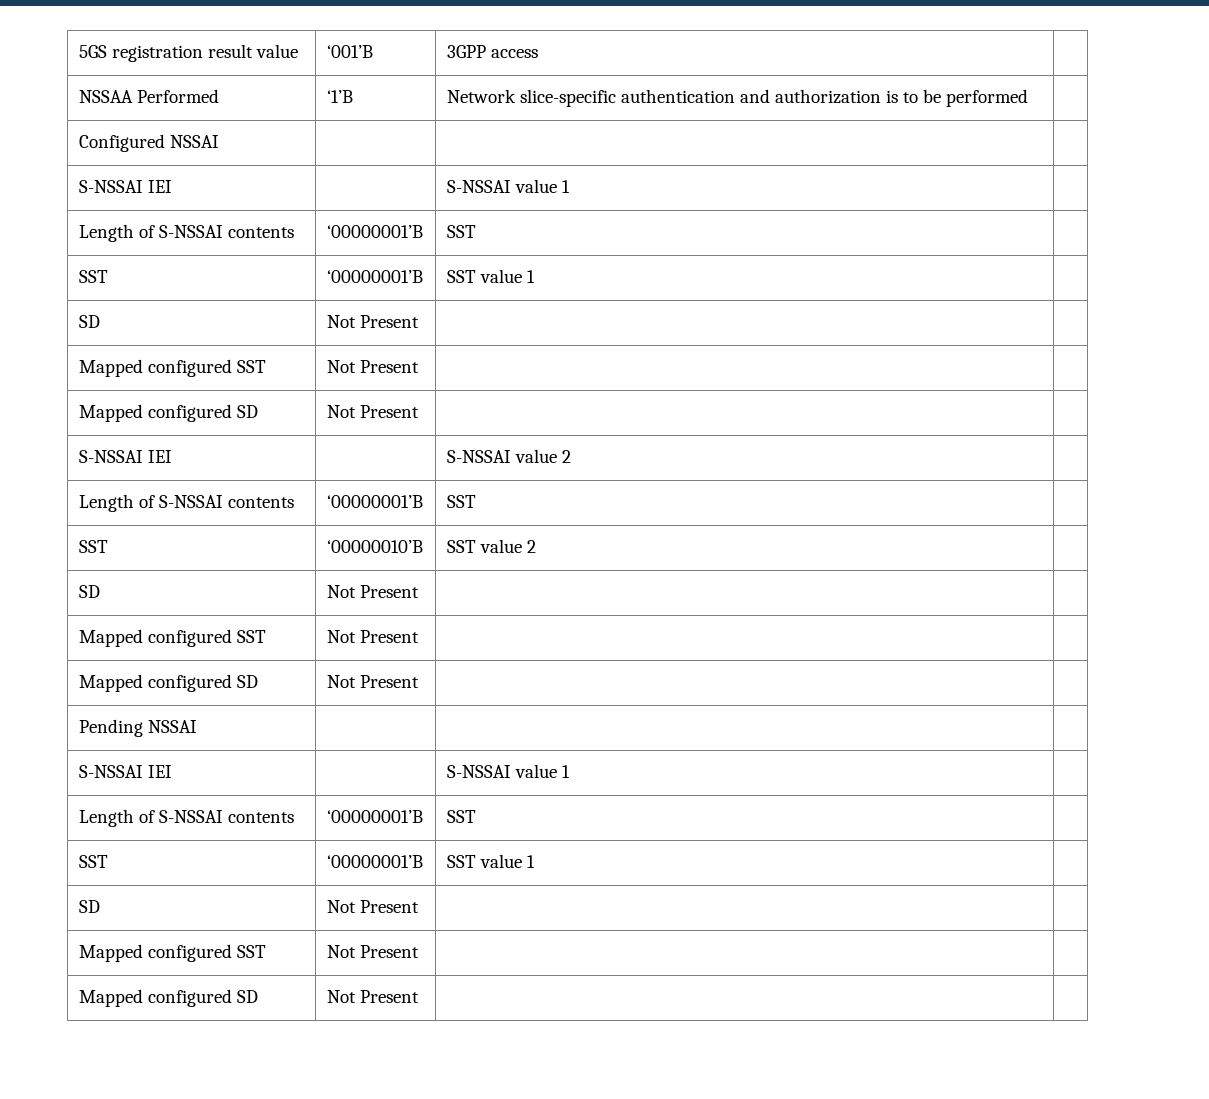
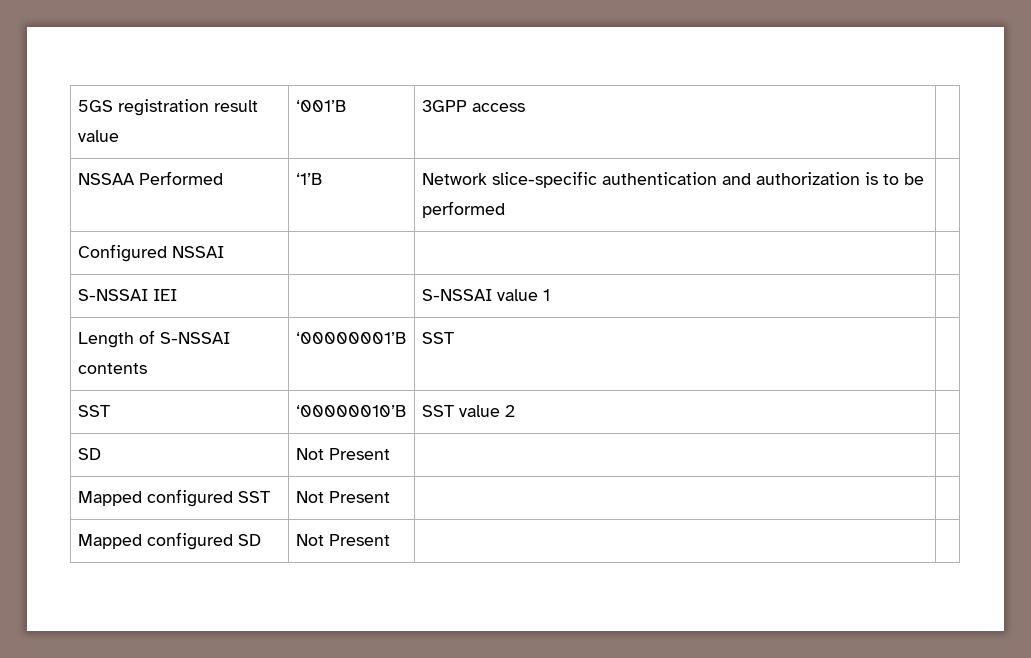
[78,270,108,283] [326,270,423,283] [446,269,535,283] [78,315,100,328] [326,315,419,328] [78,359,266,377] [326,360,419,373] [78,404,258,422] [326,405,419,418] [78,450,172,463] [446,449,571,463] [78,494,294,512] [326,495,423,508] [446,495,476,508] // SST | ‘00000001’B | SST value 1 | // SD | Not Present | | // Mapped configured SST | Not Present | | // Mapped configured SD | Not Present | | // S-NSSAI IEI | | S-NSSAI value 2 | // Length of S-NSSAI contents | ‘00000001’B | SST | -> (454, 338) none
[78,719,197,737] [78,765,172,778] [446,764,570,778] [78,809,294,827] [326,810,423,823] [446,810,476,823] [78,855,108,868] [326,855,423,868] [446,854,535,868] [78,900,100,913] [326,900,419,913] [78,944,266,962] [326,945,419,958] [78,989,258,1007] [326,990,419,1003] // Pending NSSAI | | | // S-NSSAI IEI | | S-NSSAI value 1 | // Length of S-NSSAI contents | ‘00000001’B | SST | // SST | ‘00000001’B | SST value 1 | // SD | Not Present | | // Mapped configured SST | Not Present | | // Mapped configured SD | Not Present | | -> (390, 540) none

